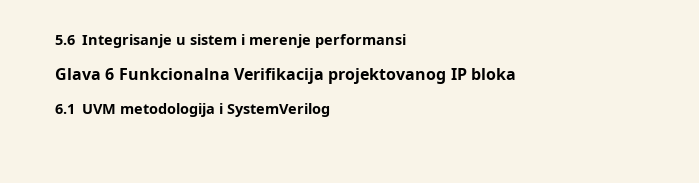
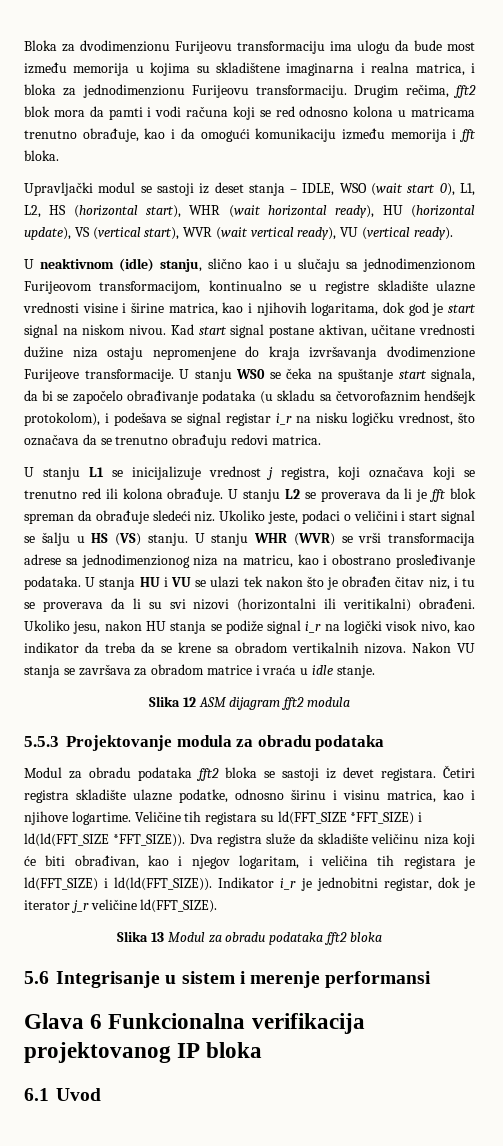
(55, 40) none -> [24,40,475,54] [24,62,475,76] [24,84,476,98] [24,106,476,120] [24,128,476,142] [24,150,59,161] [24,182,476,196] [24,205,475,218] [24,227,453,240] [24,258,476,272] [24,280,475,294] [23,302,477,316] [24,324,475,338] [24,346,475,360] [24,368,475,382] [24,390,476,404] [24,412,475,426] [24,434,321,448] [24,466,476,480] [24,488,476,502] [24,510,475,524] [24,532,475,546] [24,554,475,568] [24,576,475,590] [24,598,475,612] [24,620,476,634] [24,642,475,654] [24,664,375,678] [149,696,350,710] [24,735,385,751] [24,765,475,781] [24,789,475,803] [24,811,423,825] [24,833,475,847] [24,855,476,869] [24,877,475,891] [24,899,218,913] [117,931,382,945] Bloka za dvodimenzionu Furijeovu transformaciju ima ulogu da bude most između memorija u kojima su skladištene imaginarna i realna matrica, i bloka za jednodimenzionu Furijeovu transformaciju. Drugim rečima, fft2 blok mora da pamti i vodi računa koji se red odnosno kolona u matricama trenutno obrađuje, kao i da omogući komunikaciju između memorija i fft bloka. // Upravljački modul se sastoji iz deset stanja – IDLE, WSO (wait start 0), L1, L2, HS (horizontal start), WHR (wait horizontal ready), HU (horizontal update), VS (vertical start), WVR (wait vertical ready), VU (vertical ready). // U neaktivnom (idle) stanju, slično kao i u slučaju sa jednodimenzionom Furijeovom transformacijom, kontinualno se u registre skladište ulazne vrednosti visine i širine matrica, kao i njihovih logaritama, dok god je start signal na niskom nivou. Kad start signal postane aktivan, učitane vrednosti dužine niza ostaju nepromenjene do kraja izvršavanja dvodimenzione Furijeove transformacije. U stanju WS0 se čeka na spuštanje start signala, da bi se započelo obrađivanje podataka (u skladu sa četvorofaznim hendšejk protokolom), i podešava se signal registar i_r na nisku logičku vrednost, što označava da se trenutno obrađuju redovi matrica. // U stanju L1 se inicijalizuje vrednost j registra, koji označava koji se trenutno red ili kolona obrađuje. U stanju L2 se proverava da li je fft blok spreman da obrađuje sledeći niz. Ukoliko jeste, podaci o veličini i start signal se šalju u HS (VS) stanju. U stanju WHR (WVR) se vrši transformacija adrese sa jednodimenzionog niza na matricu, kao i obostrano prosleđivanje podataka. U stanja HU i VU se ulazi tek nakon što je obrađen čitav niz, i tu se proverava da li su svi nizovi (horizontalni ili veritikalni) obrađeni. Ukoliko jesu, nakon HU stanja se podiže signal i_r na logički visok nivo, kao indikator da treba da se krene sa obradom vertikalnih nizova. Nakon VU stanja se završava za obradom matrice i vraća u idle stanje. // Slika 12 ASM dijagram fft2 modula // 5.5.3 Projektovanje modula za obradu podataka // Modul za obradu podataka fft2 bloka se sastoji iz devet registara. Četiri registra skladište ulazne podatke, odnosno širinu i visinu matrica, kao i njihove logartime. Veličine tih registara su ld(FFT_SIZE *FFT_SIZE) i ld(ld(FFT_SIZE *FFT_SIZE)). Dva registra služe da skladište veličinu niza koji će biti obrađivan, kao i njegov logaritam, i veličina tih registara je ld(FFT_SIZE) i ld(ld(FFT_SIZE)). Indikator i_r je jednobitni registar, dok je iterator j_r veličine ld(FFT_SIZE). // Slika 13 Modul za obradu podataka fft2 bloka //
[233,68,324,84] Verifikacija -> [251,1013,365,1034] verifikacija
[82,103,330,117] UVM metodologija i SystemVerilog -> [56,1088,101,1101] Uvod

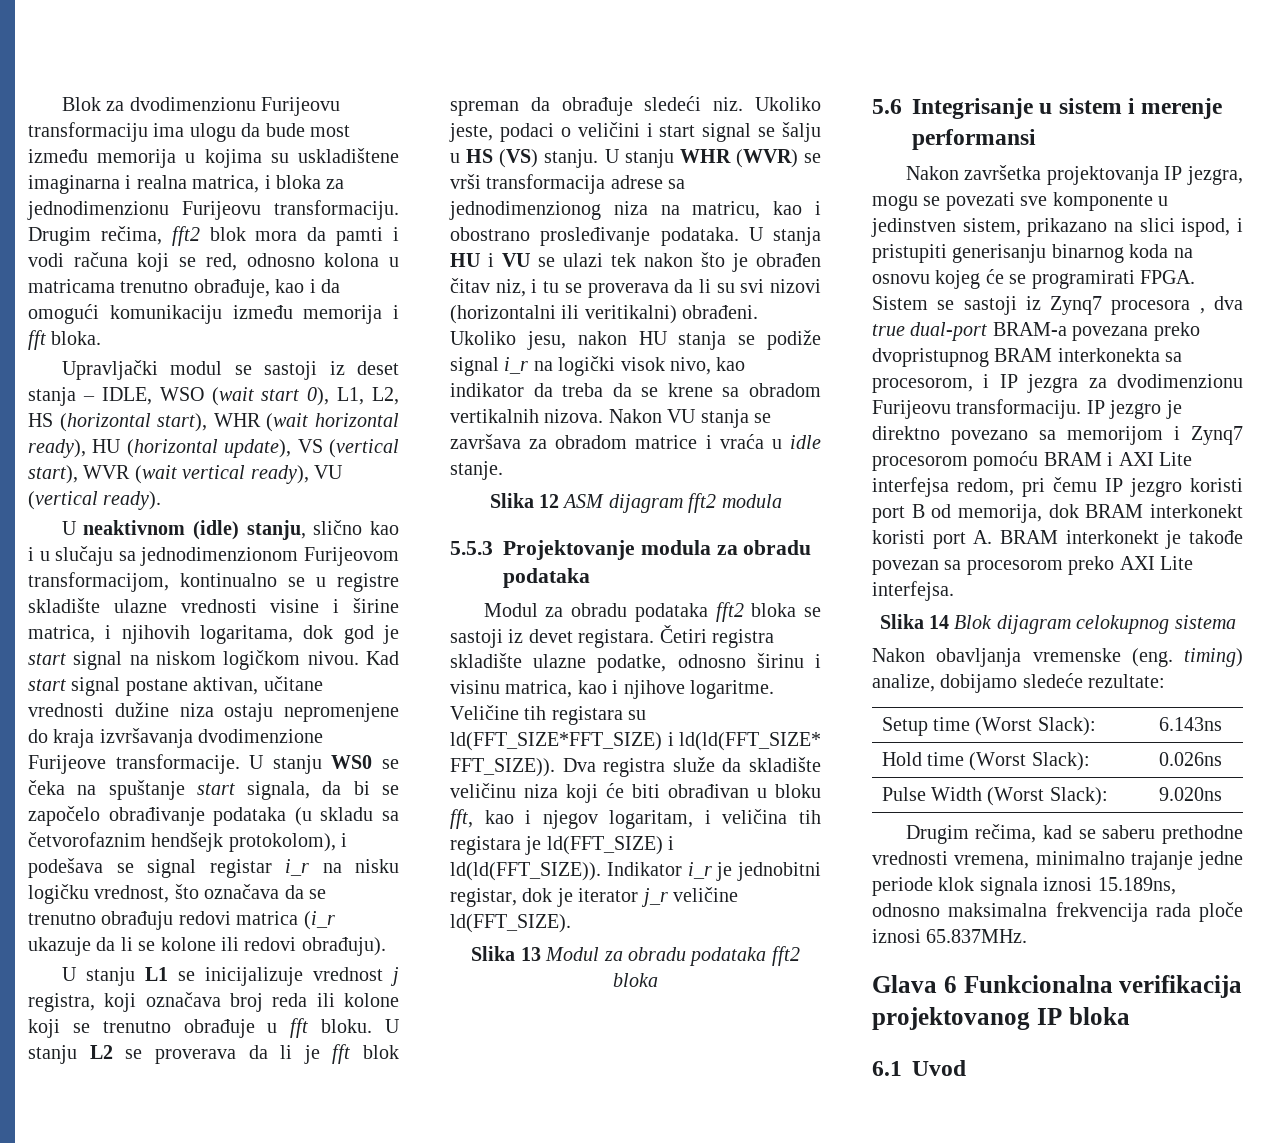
[24,40,57,51] Bloka -> [61,97,101,111] Blok
[216,62,280,73] skladištene -> [297,148,399,163] uskladištene
[275,106,295,117] red -> [205,253,237,271] red,
[222,302,244,313] kao -> (95, 634) none
(126, 329) none -> [223,650,301,670] logičkom
[271,435,321,445] matrica. -> [236,911,335,930] [28,937,386,956] matrica (i_r ukazuje da li se kolone ili redovi obrađuju).
[433,466,476,480] [24,488,224,502] koji se trenutno red ili kolona obrađuje. -> [230,993,399,1012] [28,1018,373,1038] broj reda ili kolone koji se trenutno obrađuje u fft bloku.
[71,811,131,825] logartime. -> [690,680,774,699] logaritme.
[277,811,423,825] [24,833,186,847] ld(FFT_SIZE *FFT_SIZE) i ld(ld(FFT_SIZE *FFT_SIZE)). -> [450,732,821,751] [450,758,555,777] ld(FFT_SIZE*FFT_SIZE) i ld(ld(FFT_SIZE* FFT_SIZE)).
[74,855,139,869] obrađivan, -> [668,784,821,798] [450,809,473,829] obrađivan u bloku fft,
(432, 979) none -> [905,165,1243,185] [872,192,1168,211] [871,218,1243,237] [872,244,1193,263] [872,269,1195,289] [872,296,1243,315] [872,322,1200,341] [872,348,1183,367] [872,374,1243,393] [872,399,1182,419] [872,426,1243,445] [872,451,1192,471] [872,477,1243,497] [872,504,1243,523] [872,530,1243,549] [872,556,1193,575] [872,581,954,601] [879,614,1236,634] [872,648,1243,667] [872,673,1166,693] [881,717,1096,736] [1158,717,1222,731] [881,752,1090,771] [1158,752,1222,766] [881,787,1108,806] [1158,787,1222,801] [905,824,1243,844] [872,851,1243,870] [872,877,1176,896] [872,902,1243,922] [872,929,1028,943] // Nakon završetka projektovanja IP jezgra, mogu se povezati sve komponente u jedinstven sistem, prikazano na slici ispod, i pristupiti generisanju binarnog koda na osnovu kojeg će se programirati FPGA. Sistem se sastoji iz Zynq7 procesora , dva true dual-port BRAM-a povezana preko dvopristupnog BRAM interkonekta sa procesorom, i IP jezgra za dvodimenzionu Furijeovu transformaciju. IP jezgro je direktno povezano sa memorijom i Zynq7 procesorom pomoću BRAM i AXI Lite interfejsa redom, pri čemu IP jezgro koristi port B od memorija, dok BRAM interkonekt koristi port A. BRAM interkonekt je takođe povezan sa procesorom preko AXI Lite interfejsa. // Slika 14 Blok dijagram celokupnog sistema // Nakon obavljanja vremenske (eng. timing) analize, dobijamo sledeće rezultate: // Setup time (Worst Slack): | 6.143ns // Hold time (Worst Slack): | 0.026ns // Pulse Width (Worst Slack): | 9.020ns // Drugim rečima, kad se saberu prethodne vrednosti vremena, minimalno trajanje jedne periode klok signala iznosi 15.189ns, odnosno maksimalna frekvencija rada ploče iznosi 65.837MHz.

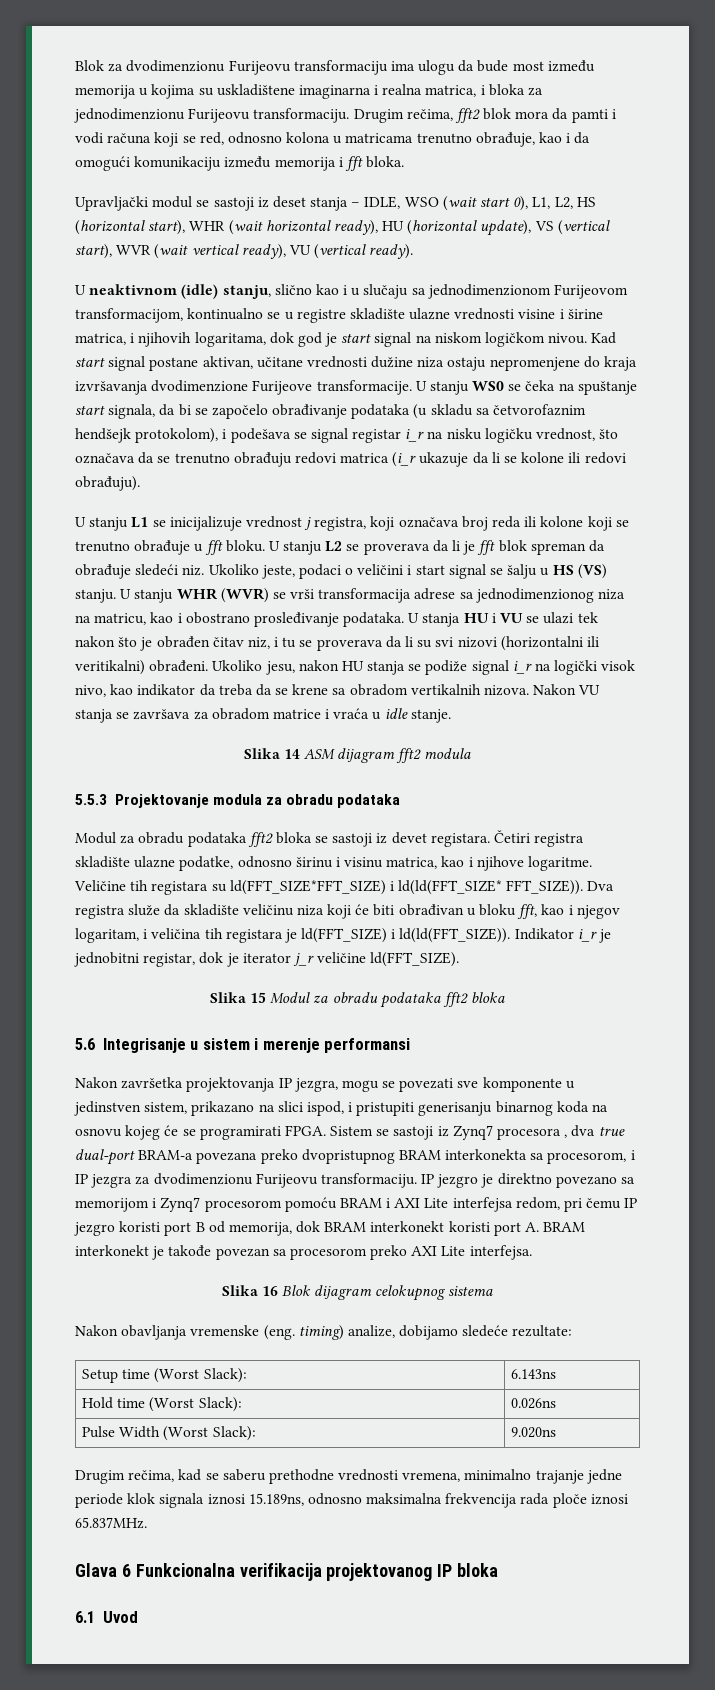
[538,494,559,508] 12 -> [283,749,300,759] 14
[520,947,541,961] 13 -> [250,992,267,1003] 15
[928,615,949,629] 14 -> [261,1286,278,1296] 16

